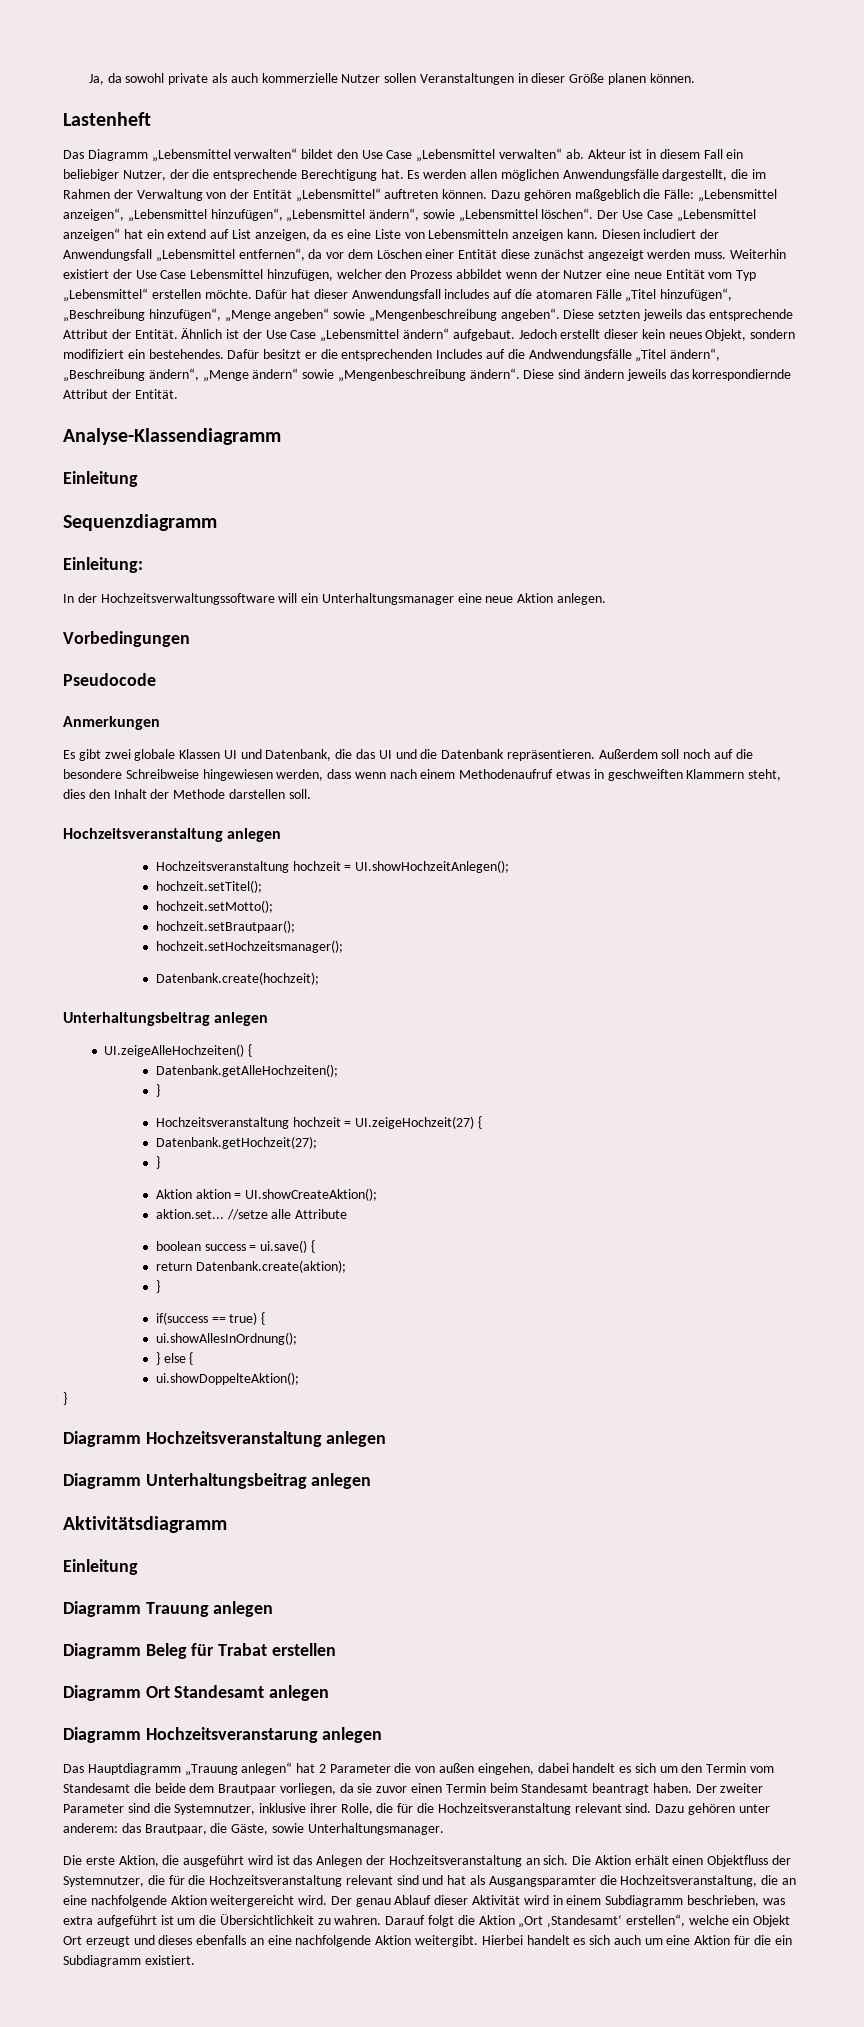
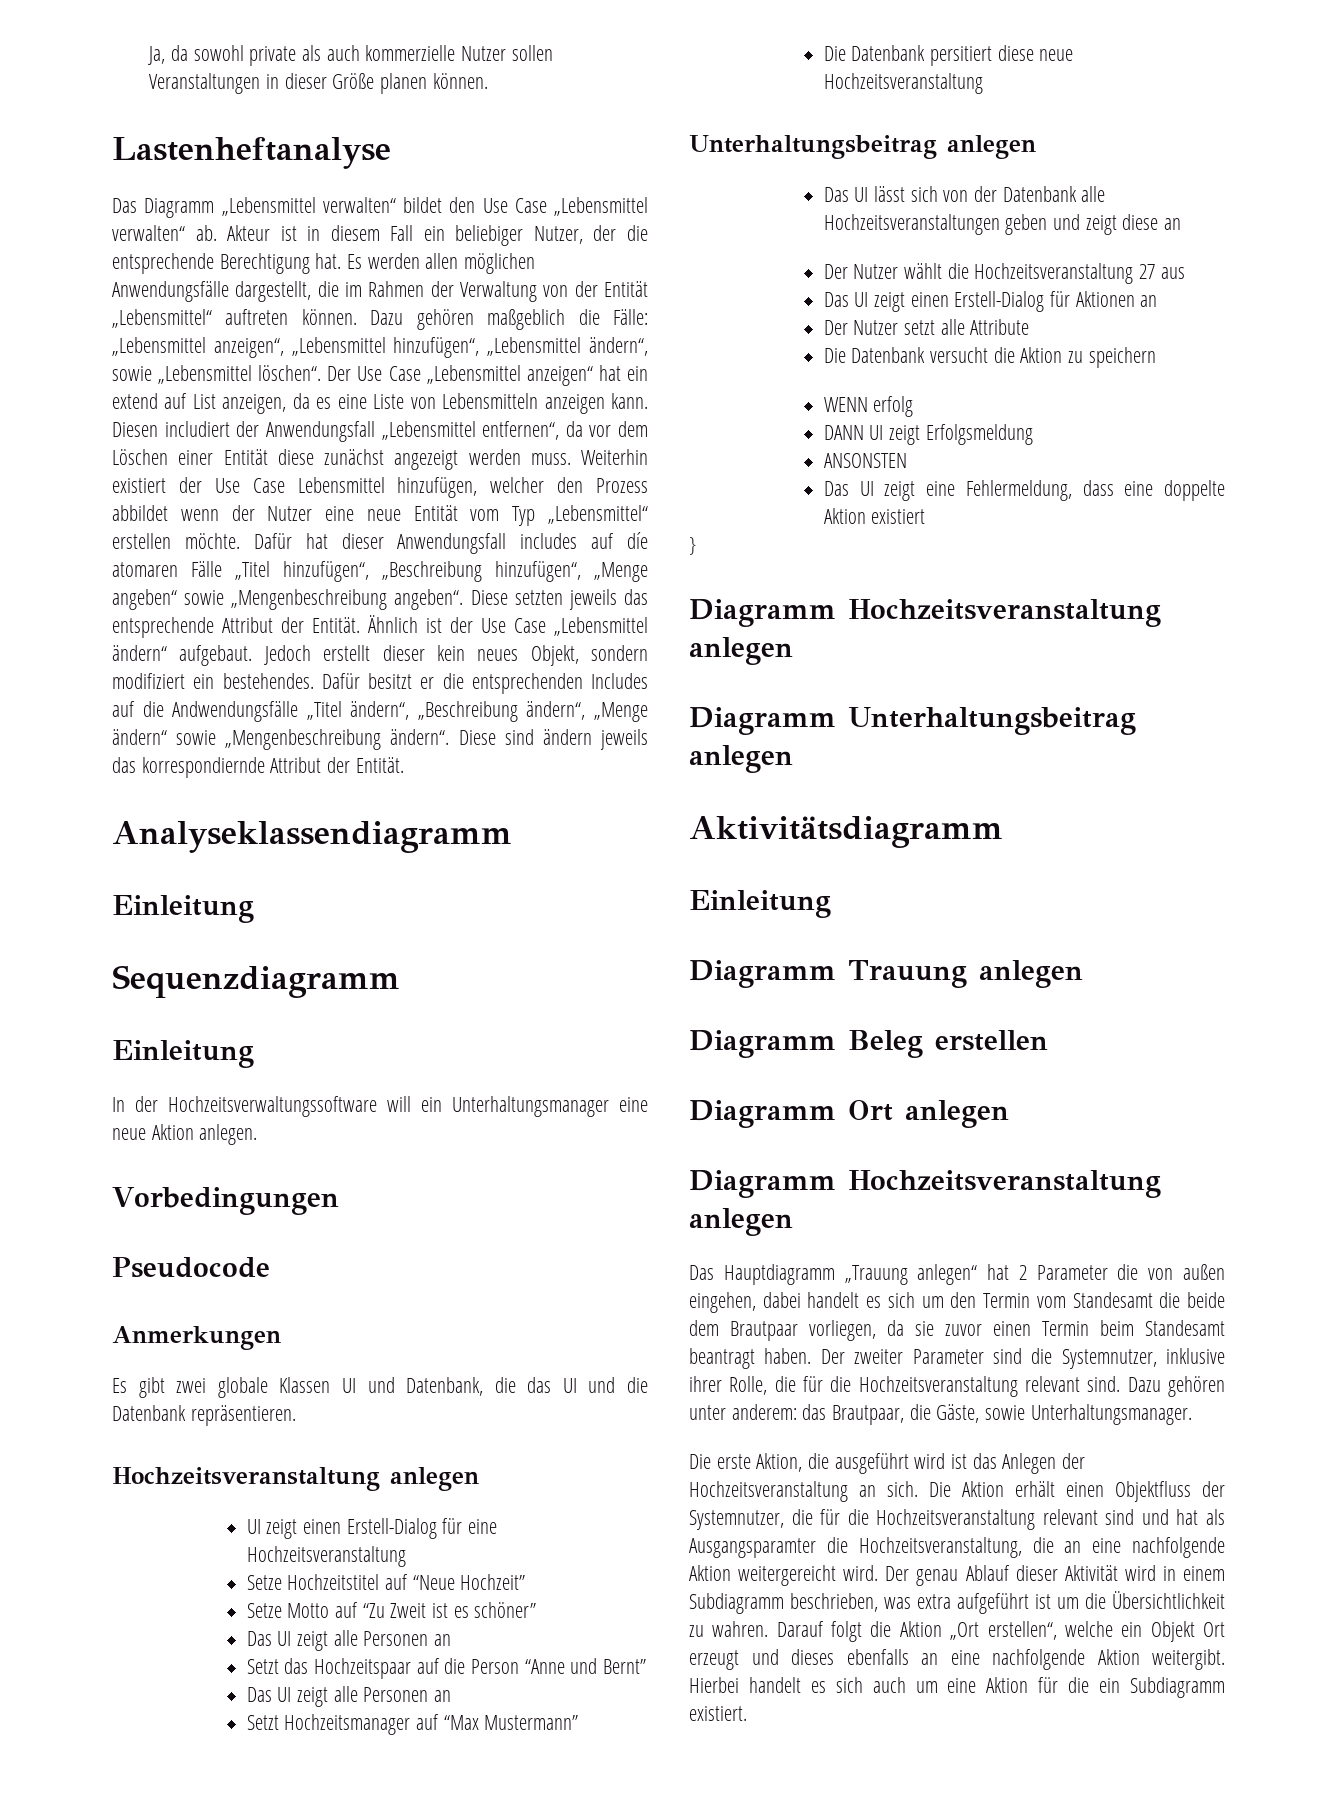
[63,112,151,126] Lastenheft -> [112,137,391,169] Lastenheftanalyse
[63,428,281,445] Analyse-Klassendiagramm -> [112,821,512,853] Analyseklassendiagramm
[63,557,143,573] Einleitung: -> [112,1040,254,1068] Einleitung
[598,749,753,759] [63,769,782,781] [63,789,311,799] [63,828,282,842] [155,860,510,873] [155,880,262,893] [155,900,273,913] [155,920,295,933] [155,940,343,953] [155,972,319,985] [63,1012,269,1026] [104,1044,253,1057] [155,1064,338,1077] [155,1084,160,1097] [155,1116,483,1129] [155,1136,317,1149] [155,1156,160,1169] [155,1188,378,1201] [155,1209,348,1220] [155,1240,316,1253] [155,1260,346,1273] [155,1280,160,1293] [155,1312,266,1325] [155,1332,297,1345] [155,1352,194,1365] [155,1372,299,1385] Außerdem soll noch auf die besondere Schreibweise hingewiesen werden, dass wenn nach einem Methodenaufruf etwas in geschweiften Klammern steht, dies den Inhalt der Methode darstellen soll. // Hochzeitsveranstaltung anlegen // Hochzeitsveranstaltung hochzeit = UI.showHochzeitAnlegen(); // hochzeit.setTitel(); // hochzeit.setMotto(); // hochzeit.setBrautpaar(); // hochzeit.setHochzeitsmanager(); // Datenbank.create(hochzeit); // Unterhaltungsbeitrag anlegen // UI.zeigeAlleHochzeiten() { // Datenbank.getAlleHochzeiten(); // } // Hochzeitsveranstaltung hochzeit = UI.zeigeHochzeit(27) { // Datenbank.getHochzeit(27); // } // Aktion aktion = UI.showCreateAktion(); // aktion.set... //setze alle Attribute // boolean success = ui.save() { // return Datenbank.create(aktion); // } // if(success == true) { // ui.showAllesInOrdnung(); // } else { // ui.showDoppelteAktion(); -> [112,1467,479,1491] [246,1518,498,1539] [246,1546,406,1567] [246,1574,526,1590] [246,1602,536,1618] [246,1630,452,1651] [246,1658,647,1679] [246,1686,452,1707] [246,1714,579,1735] [823,45,1074,66] [823,73,983,94] [689,135,1036,159] [823,186,1106,202] [823,214,1182,235] [823,263,1185,284] [823,291,1158,312] [823,319,1030,335] [823,347,1156,368] [823,396,914,417] [823,424,1033,445] [823,453,907,468] [823,480,1225,501] [823,508,926,524] // Hochzeitsveranstaltung anlegen // UI zeigt einen Erstell-Dialog für eine Hochzeitsveranstaltung // Setze Hochzeitstitel auf “Neue Hochzeit” // Setze Motto auf “Zu Zweit ist es schöner” // Das UI zeigt alle Personen an // Setzt das Hochzeitspaar auf die Person “Anne und Bernt” // Das UI zeigt alle Personen an // Setzt Hochzeitsmanager auf “Max Mustermann” // Die Datenbank persitiert diese neue Hochzeitsveranstaltung // Unterhaltungsbeitrag anlegen // Das UI lässt sich von der Datenbank alle Hochzeitsveranstaltungen geben und zeigt diese an // Der Nutzer wählt die Hochzeitsveranstaltung 27 aus // Das UI zeigt einen Erstell-Dialog für Aktionen an // Der Nutzer setzt alle Attribute // Die Datenbank versucht die Aktion zu speichern // WENN erfolg // DANN UI zeigt Erfolgsmeldung // ANSONSTEN // Das UI zeigt eine Fehlermeldung, dass eine doppelte Aktion existiert
[191,1643,268,1656] für Trabat -> (923, 1044) none
[174,1685,330,1701] [63,1727,318,1743] Standesamt anlegen // Diagramm Hochzeitsveranstarung -> [905,1100,1009,1128] [689,1170,1161,1198] anlegen // Diagramm Hochzeitsveranstaltung
[547,1914,623,1928] ‚Standesamt‘ -> (980, 1631) none

